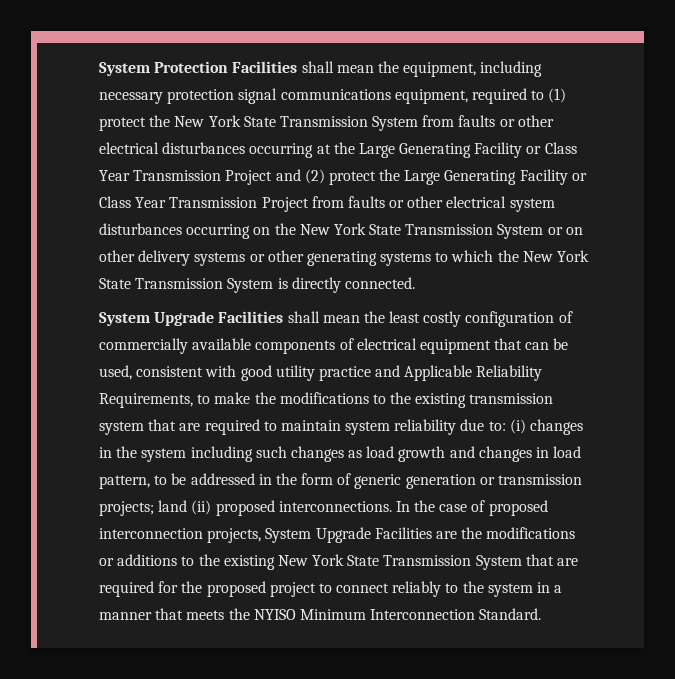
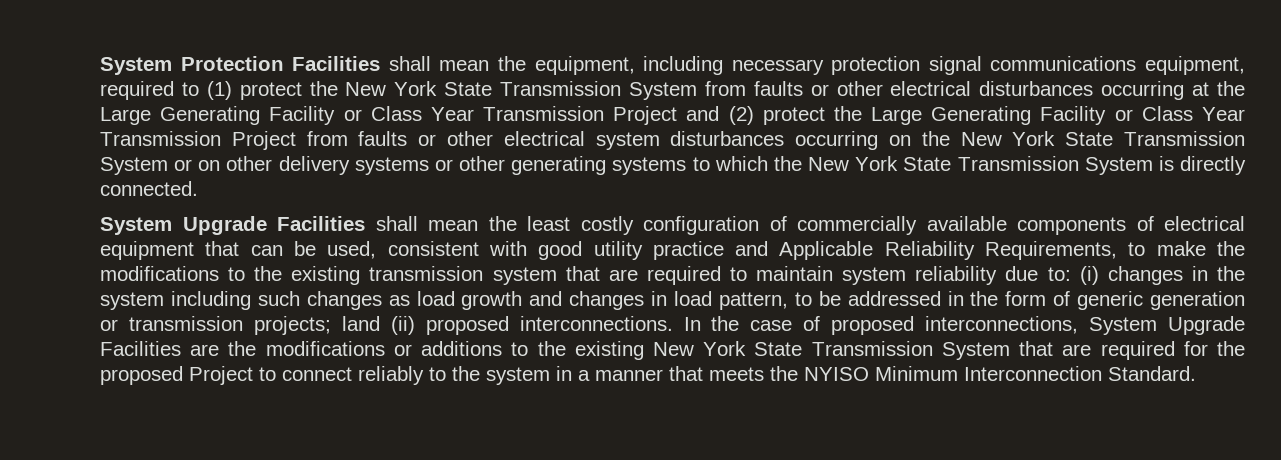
[99,528,262,543] interconnection projects, -> [925,316,1079,334] interconnections,
[269,582,316,597] project -> [189,366,253,385] Project

